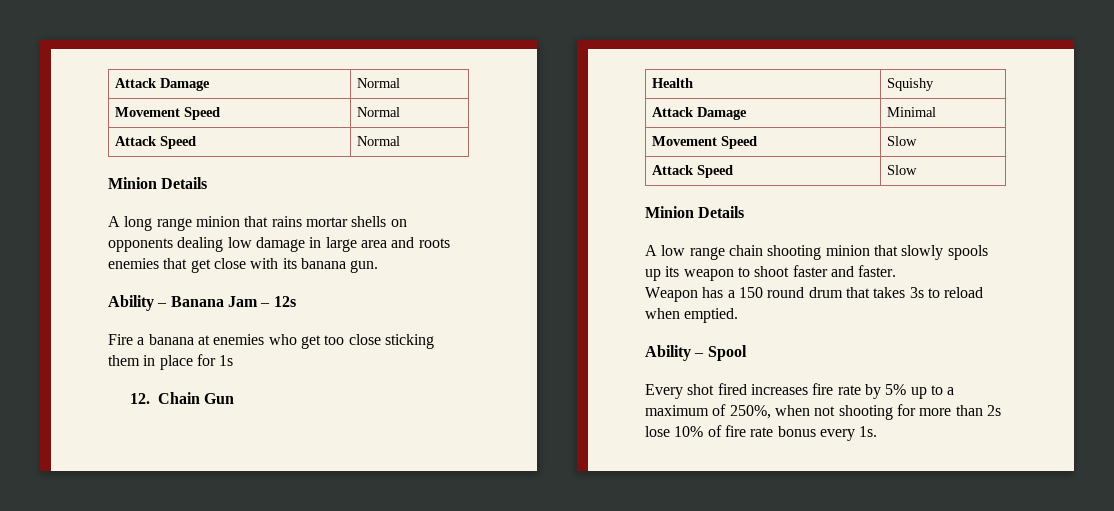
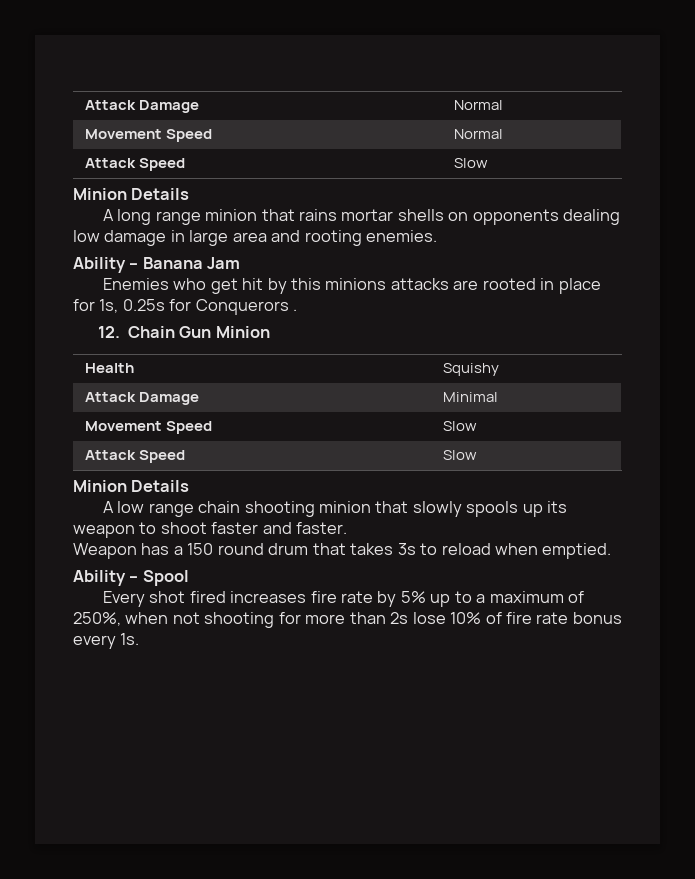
[357,136,401,146] Normal -> [453,158,488,168] Slow
[418,238,450,248] [108,258,379,273] [108,295,296,311] [108,334,434,349] [108,354,234,370] roots enemies that get close with its banana gun. // Ability – Banana Jam – 12s // Fire a banana at enemies who get too close sticking them in place for 1s -> [304,230,438,246] [73,257,241,273] [102,278,601,294] [73,299,298,315] rooting enemies. // Ability – Banana Jam // Enemies who get hit by this minions attacks are rooted in place for 1s, 0.25s for Conquerors .
(234, 398) none -> [215,326,270,338] Minion

